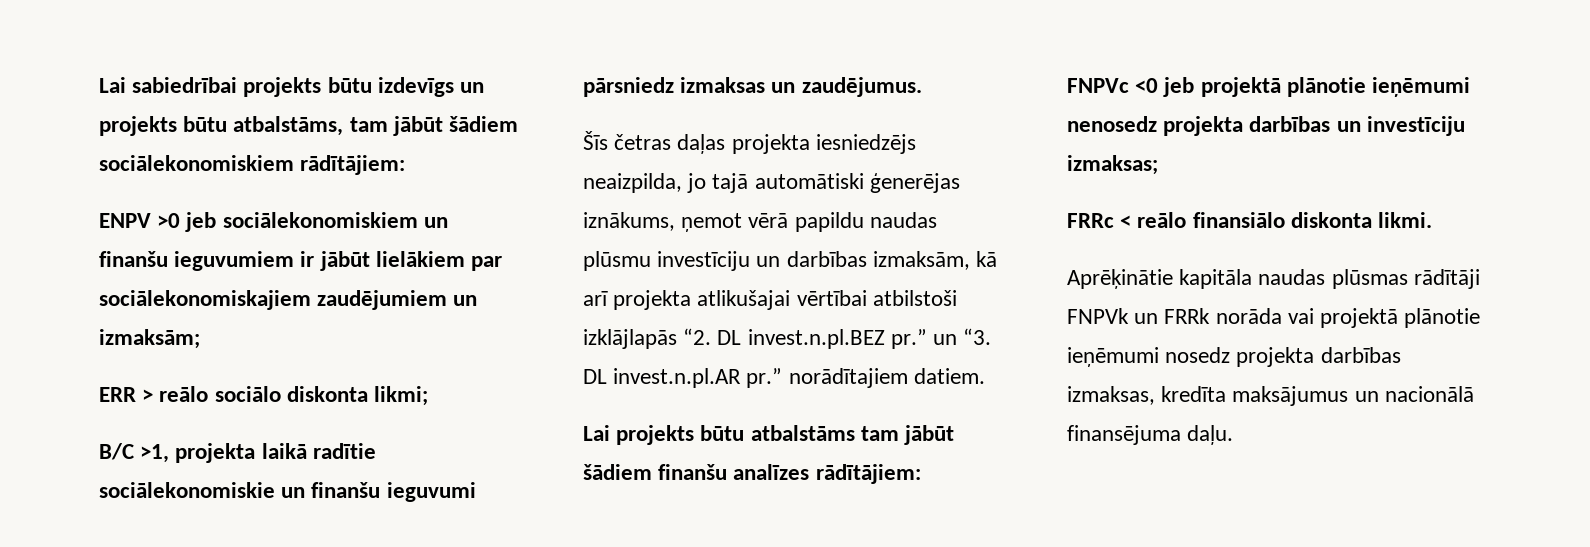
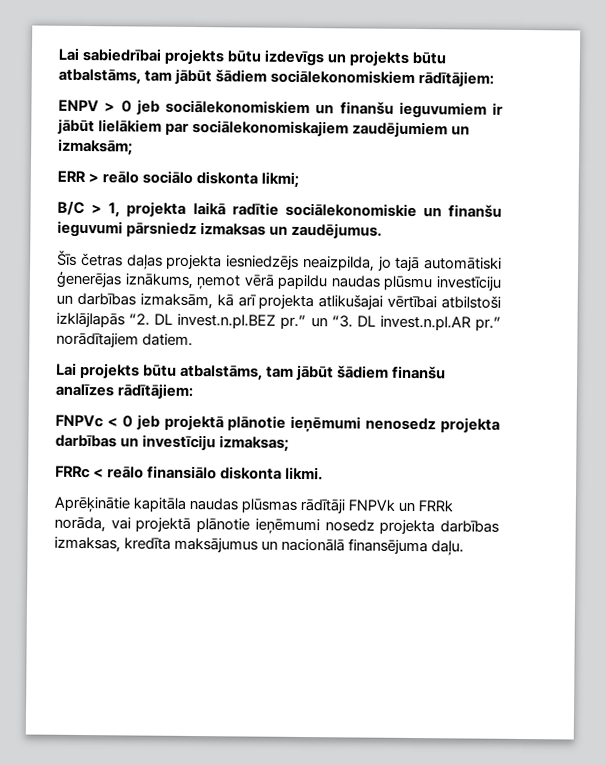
[157,213,181,228] >0 -> [104,100,132,113] > 0
[140,444,170,463] >1, -> [91,202,121,218] > 1,
[750,425,855,441] atbalstāms -> [180,364,264,381] atbalstāms,
[1135,78,1159,93] <0 -> [106,415,133,428] < 0
[1215,308,1282,324] norāda -> [54,516,106,533] norāda,

